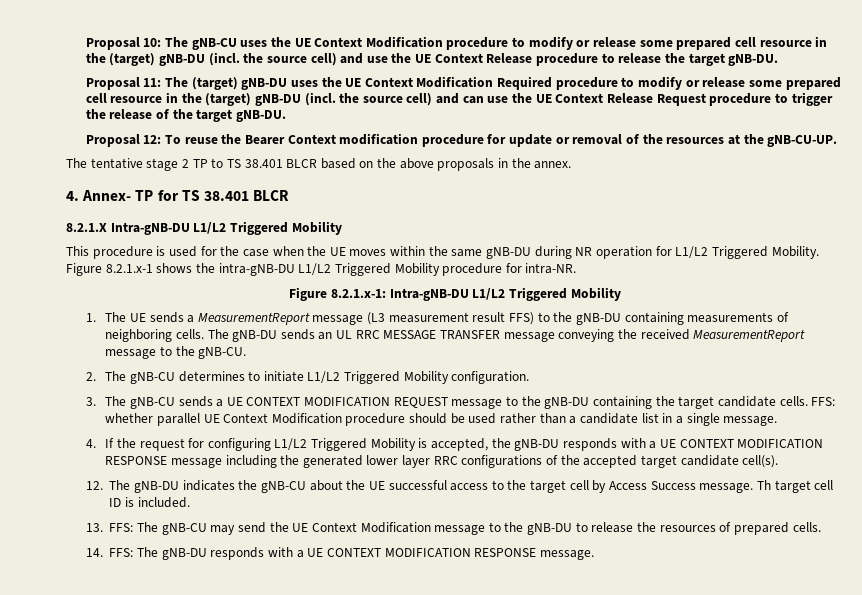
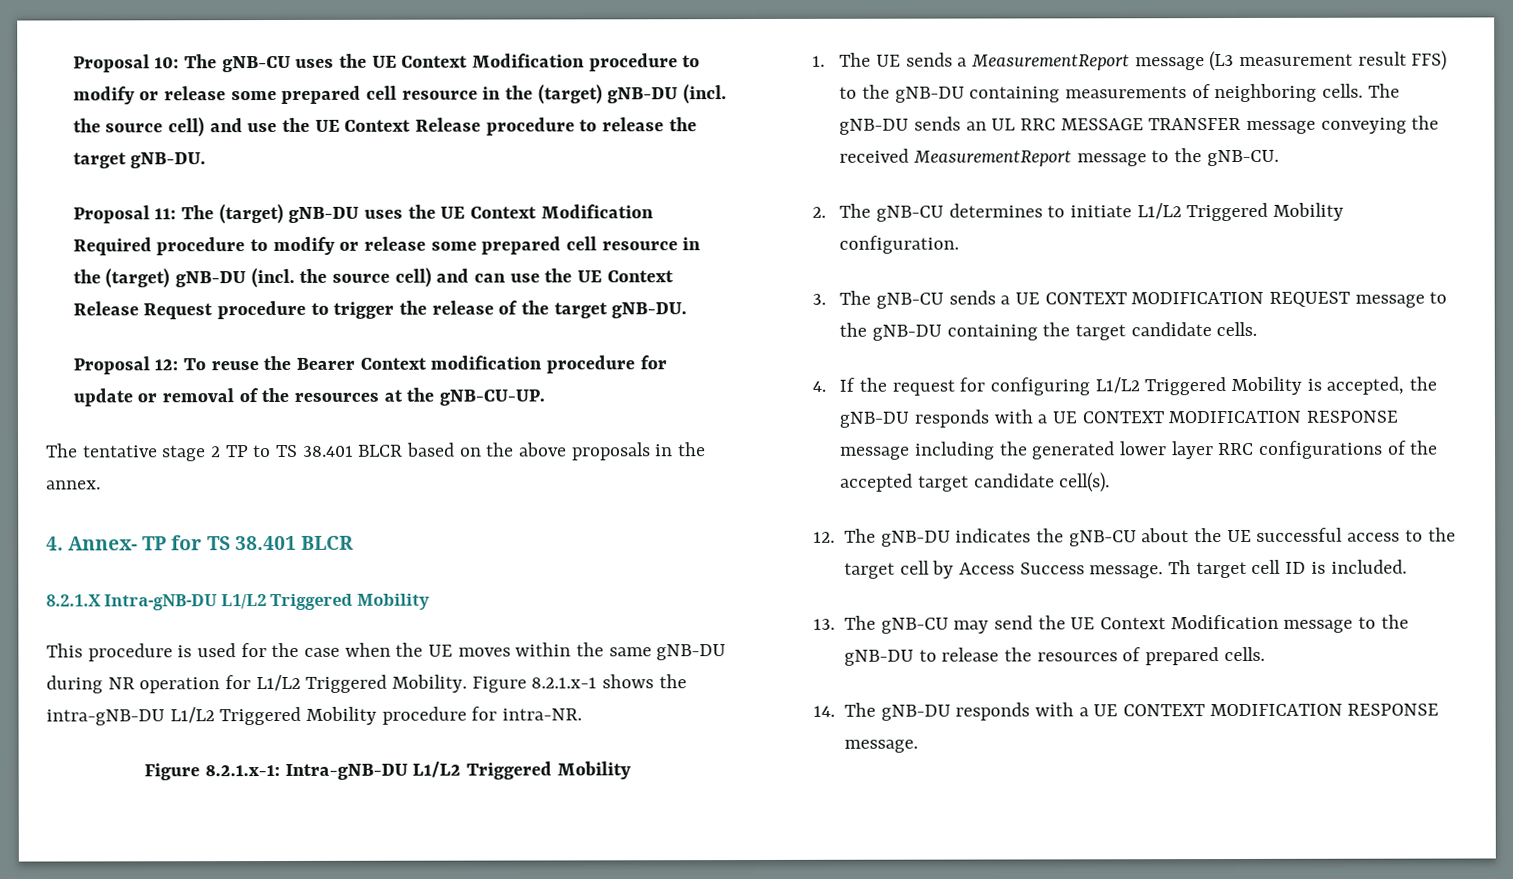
[811,397,836,406] [105,413,778,426] FFS: whether parallel UE Context Modification procedure should be used rather than a candidate list in a single message. -> (1258, 329) none
[109,523,134,532] FFS: -> (835, 624) none
[109,548,134,557] FFS: -> (835, 711) none

